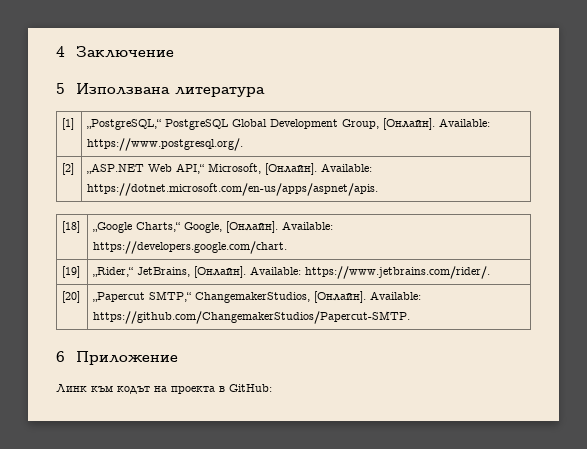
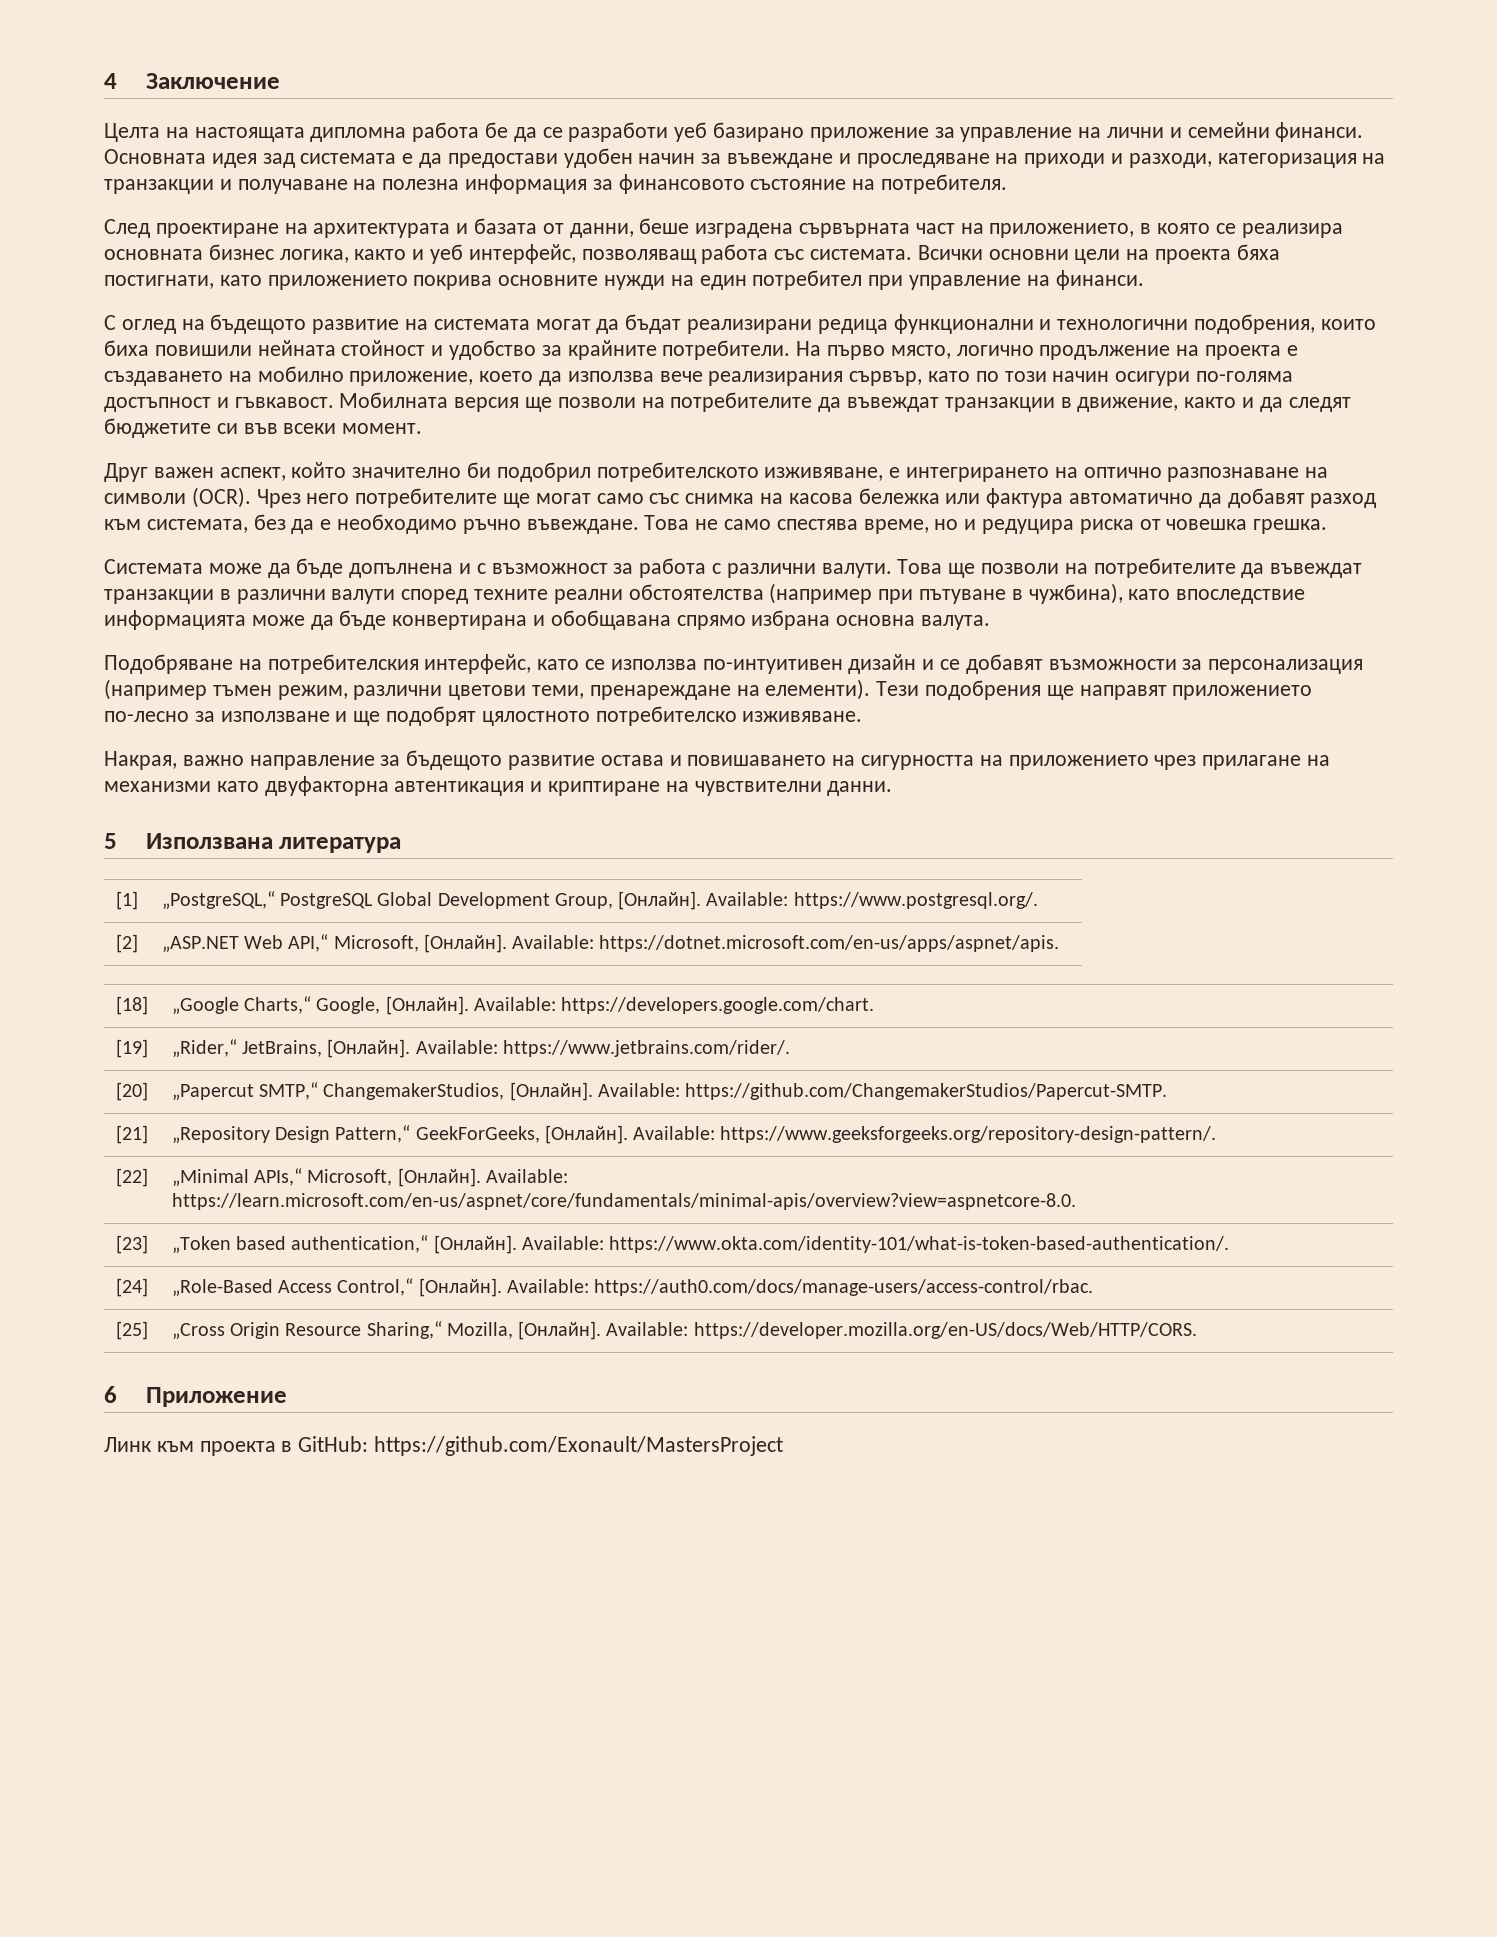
(174, 52) none -> [104,122,1364,142] [104,148,1386,168] [104,174,1008,194] [104,218,1343,238] [104,244,1280,264] [104,270,1144,290] [104,314,1376,334] [104,340,1298,360] [104,366,1294,386] [104,392,1351,412] [104,418,423,438] [104,462,1329,482] [104,487,1377,508] [104,514,1328,534] [104,558,1363,578] [104,583,1306,604] [104,610,991,630] [104,654,1364,674] [104,679,1313,700] [104,706,863,726] [104,750,1331,770] [104,776,893,796] // Целта на настоящата дипломна работа бе да се разработи уеб базирано приложение за управление на лични и семейни финанси. Основната идея зад системата е да предостави удобен начин за въвеждане и проследяване на приходи и разходи, категоризация на транзакции и получаване на полезна информация за финансовото състояние на потребителя. // След проектиране на архитектурата и базата от данни, беше изградена сървърната част на приложението, в която се реализира основната бизнес логика, както и уеб интерфейс, позволяващ работа със системата. Всички основни цели на проекта бяха постигнати, като приложението покрива основните нужди на един потребител при управление на финанси. // С оглед на бъдещото развитие на системата могат да бъдат реализирани редица функционални и технологични подобрения, които биха повишили нейната стойност и удобство за крайните потребители. На първо място, логично продължение на проекта е създаването на мобилно приложение, което да използва вече реализирания сървър, като по този начин осигури по-голяма достъпност и гъвкавост. Мобилната версия ще позволи на потребителите да въвеждат транзакции в движение, както и да следят бюджетите си във всеки момент. // Друг важен аспект, който значително би подобрил потребителското изживяване, е интегрирането на оптично разпознаване на символи (OCR). Чрез него потребителите ще могат само със снимка на касова бележка или фактура автоматично да добавят разход към системата, без да е необходимо ръчно въвеждане. Това не само спестява време, но и редуцира риска от човешка грешка. // Системата може да бъде допълнена и с възможност за работа с различни валути. Това ще позволи на потребителите да въвеждат транзакции в различни валути според техните реални обстоятелства (например при пътуване в чужбина), като впоследствие информацията може да бъде конвертирана и обобщавана спрямо избрана основна валута. // Подобряване на потребителския интерфейс, като се използва по-интуитивен дизайн и се добавят възможности за персонализация (например тъмен режим, различни цветови теми, пренареждане на елементи). Тези подобрения ще направят приложението по-лесно за използване и ще подобрят цялостното потребителско изживяване. // Накрая, важно направление за бъдещото развитие остава и повишаването на сигурността на приложението чрез прилагане на механизми като двуфакторна автентикация и криптиране на чувствителни данни.
(411, 317) none -> [115,1125,148,1144] [171,1125,1217,1144] [115,1168,148,1187] [171,1168,568,1187] [171,1193,1076,1210] [115,1235,148,1254] [171,1235,1230,1254] [115,1278,148,1297] [171,1278,1094,1297] [115,1321,148,1340] [171,1321,1197,1340] // [21] | „Repository Design Pattern,“ GeekForGeeks, [Онлайн]. Available: https://www.geeksforgeeks.org/repository-design-pattern/. // [22] | „Minimal APIs,“ Microsoft, [Онлайн]. Available: https://learn.microsoft.com/en-us/aspnet/core/fundamentals/minimal-apis/overview?view=aspnetcore-8.0. // [23] | „Token based authentication,“ [Онлайн]. Available: https://www.okta.com/identity-101/what-is-token-based-authentication/. // [24] | „Role-Based Access Control,“ [Онлайн]. Available: https://auth0.com/docs/manage-users/access-control/rbac. // [25] | „Cross Origin Resource Sharing,“ Mozilla, [Онлайн]. Available: https://developer.mozilla.org/en-US/docs/Web/HTTP/CORS.
[117,386,167,394] кодът на -> (194, 1446) none
(272, 388) none -> [374,1436,784,1456] https://github.com/Exonault/MastersProject

